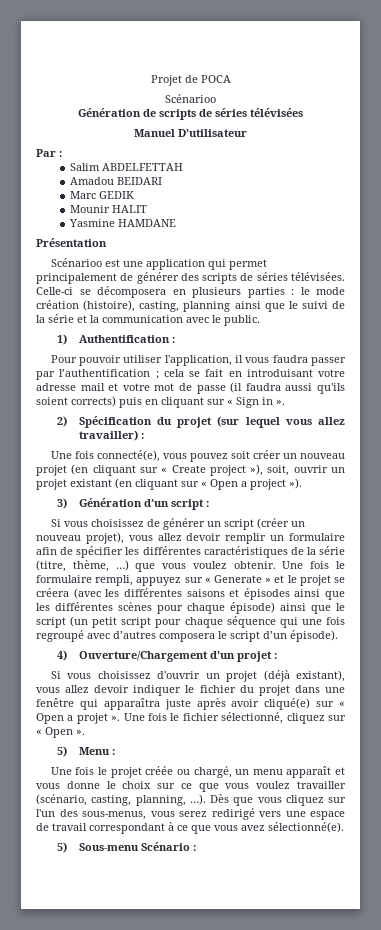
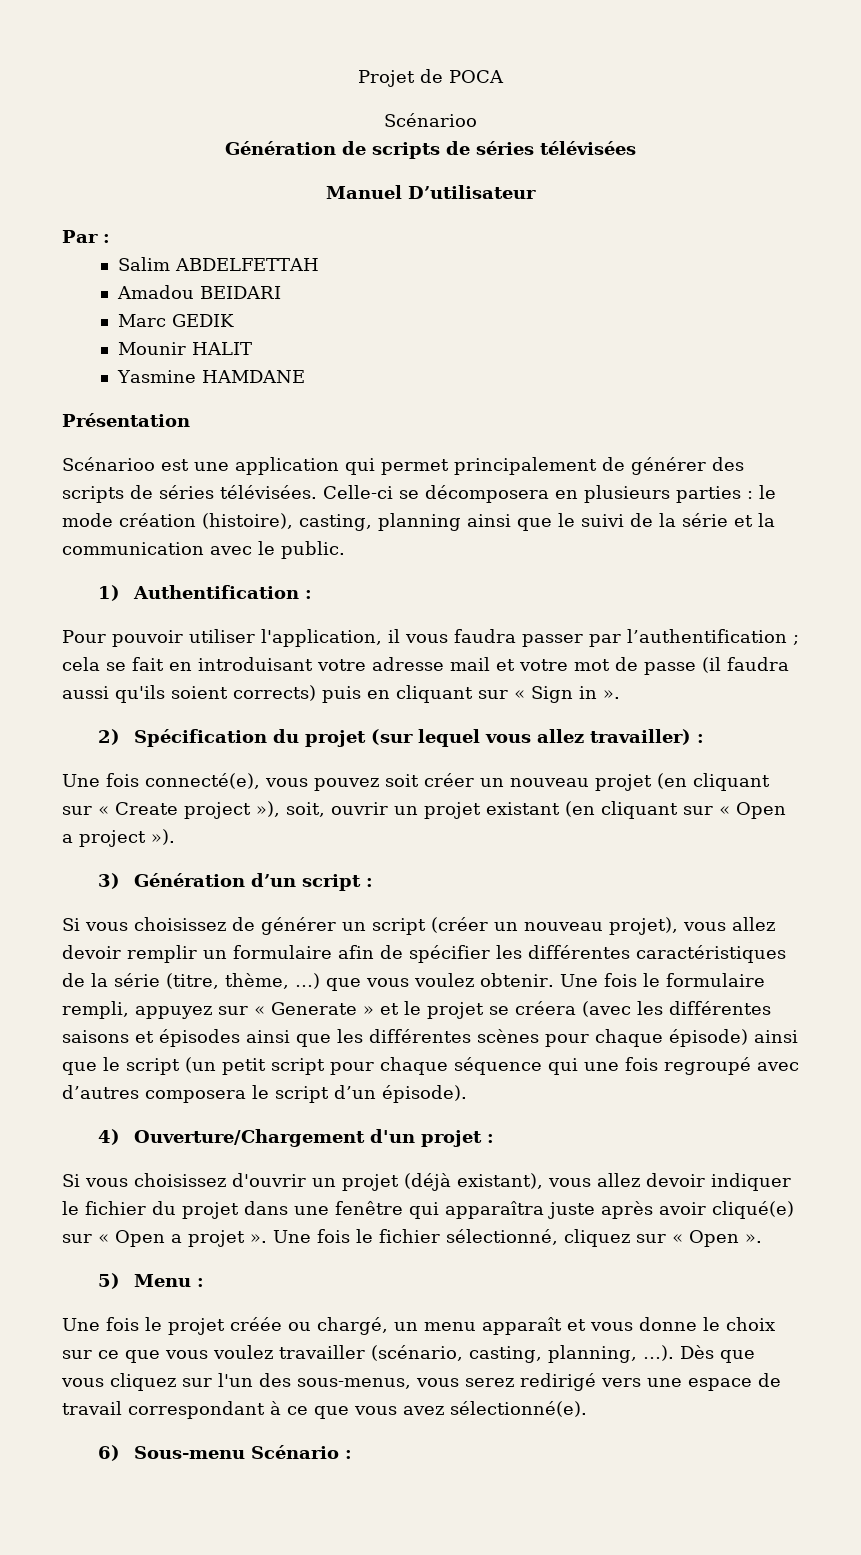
[57,842,68,853] 5) -> [97,1445,120,1461] 6)

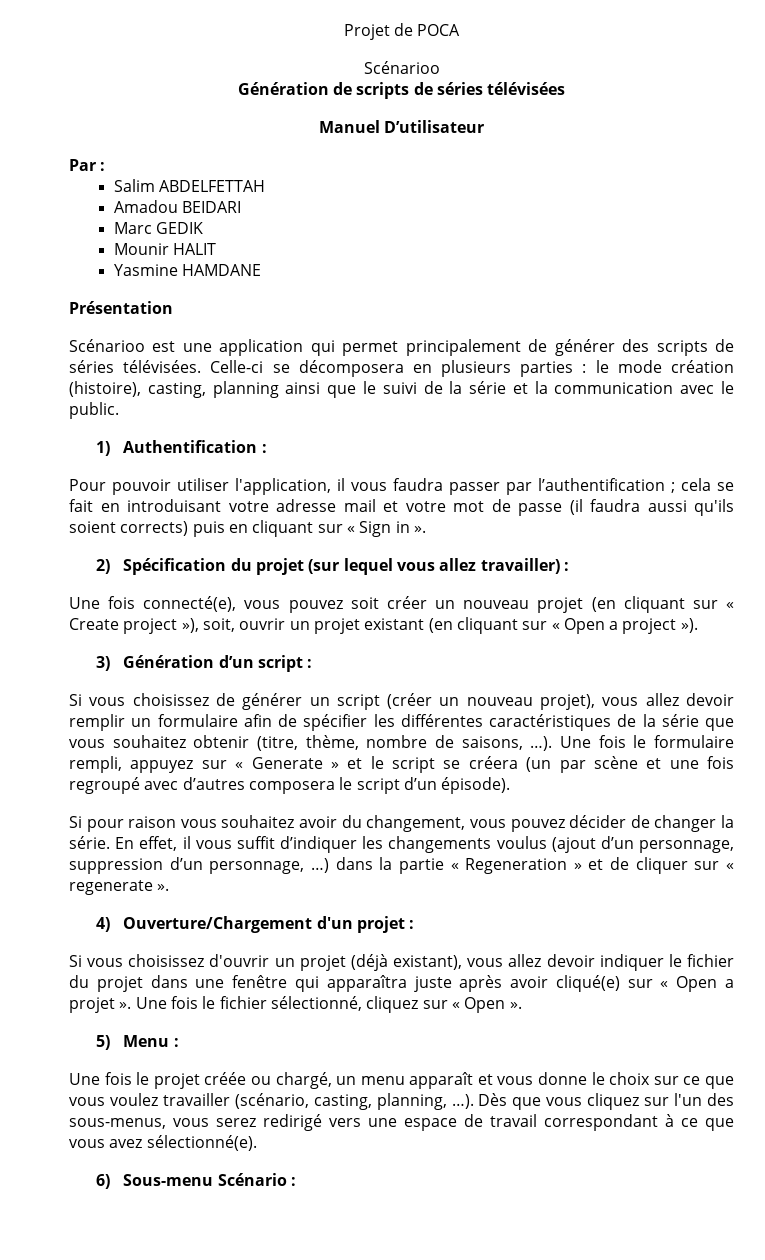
[166,973,554,991] (titre, thème, …) que vous voulez obtenir. -> [705,718,734,731] [69,735,553,751] que vous souhaitez obtenir (titre, thème, nombre de saisons, …).
[427,1002,484,1019] projet -> [392,757,435,773] script
[582,1001,771,1017] [62,1029,798,1047] [62,1057,578,1075] (avec les différentes saisons et épisodes ainsi que les différentes scènes pour chaque épisode) ainsi que le script (un petit script pour chaque séquence qui -> [526,756,662,773] (un par scène et
(467, 1094) none -> [69,815,735,832] [69,836,734,853] [69,857,734,874] [69,880,170,895] // Si pour raison vous souhaitez avoir du changement, vous pouvez décider de changer la série. En effet, il vous suffit d’indiquer les changements voulus (ajout d’un personnage, suppression d’un personnage, …) dans la partie « Regeneration » et de cliquer sur « regenerate ».

